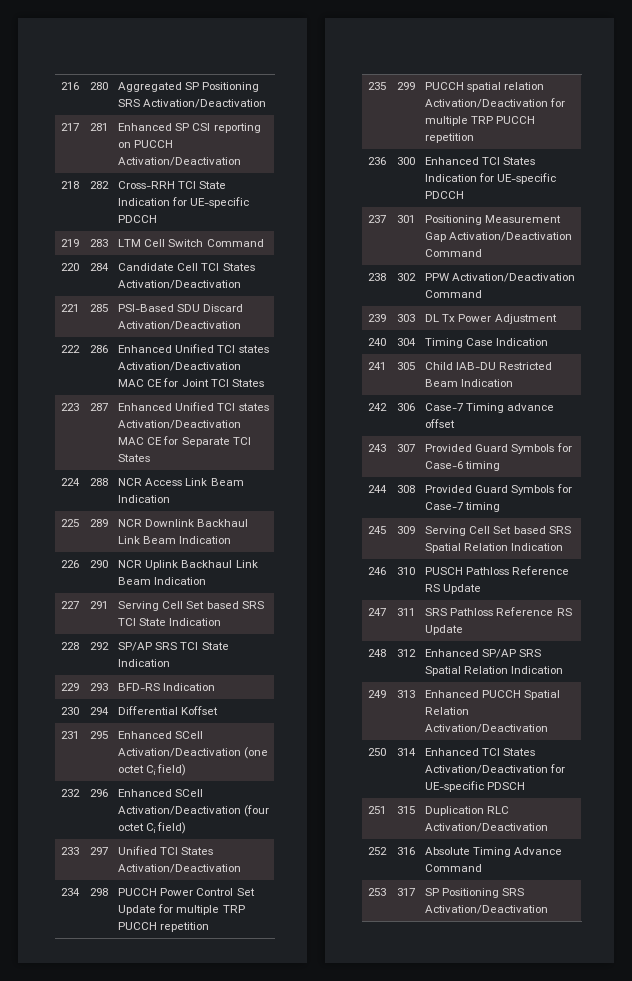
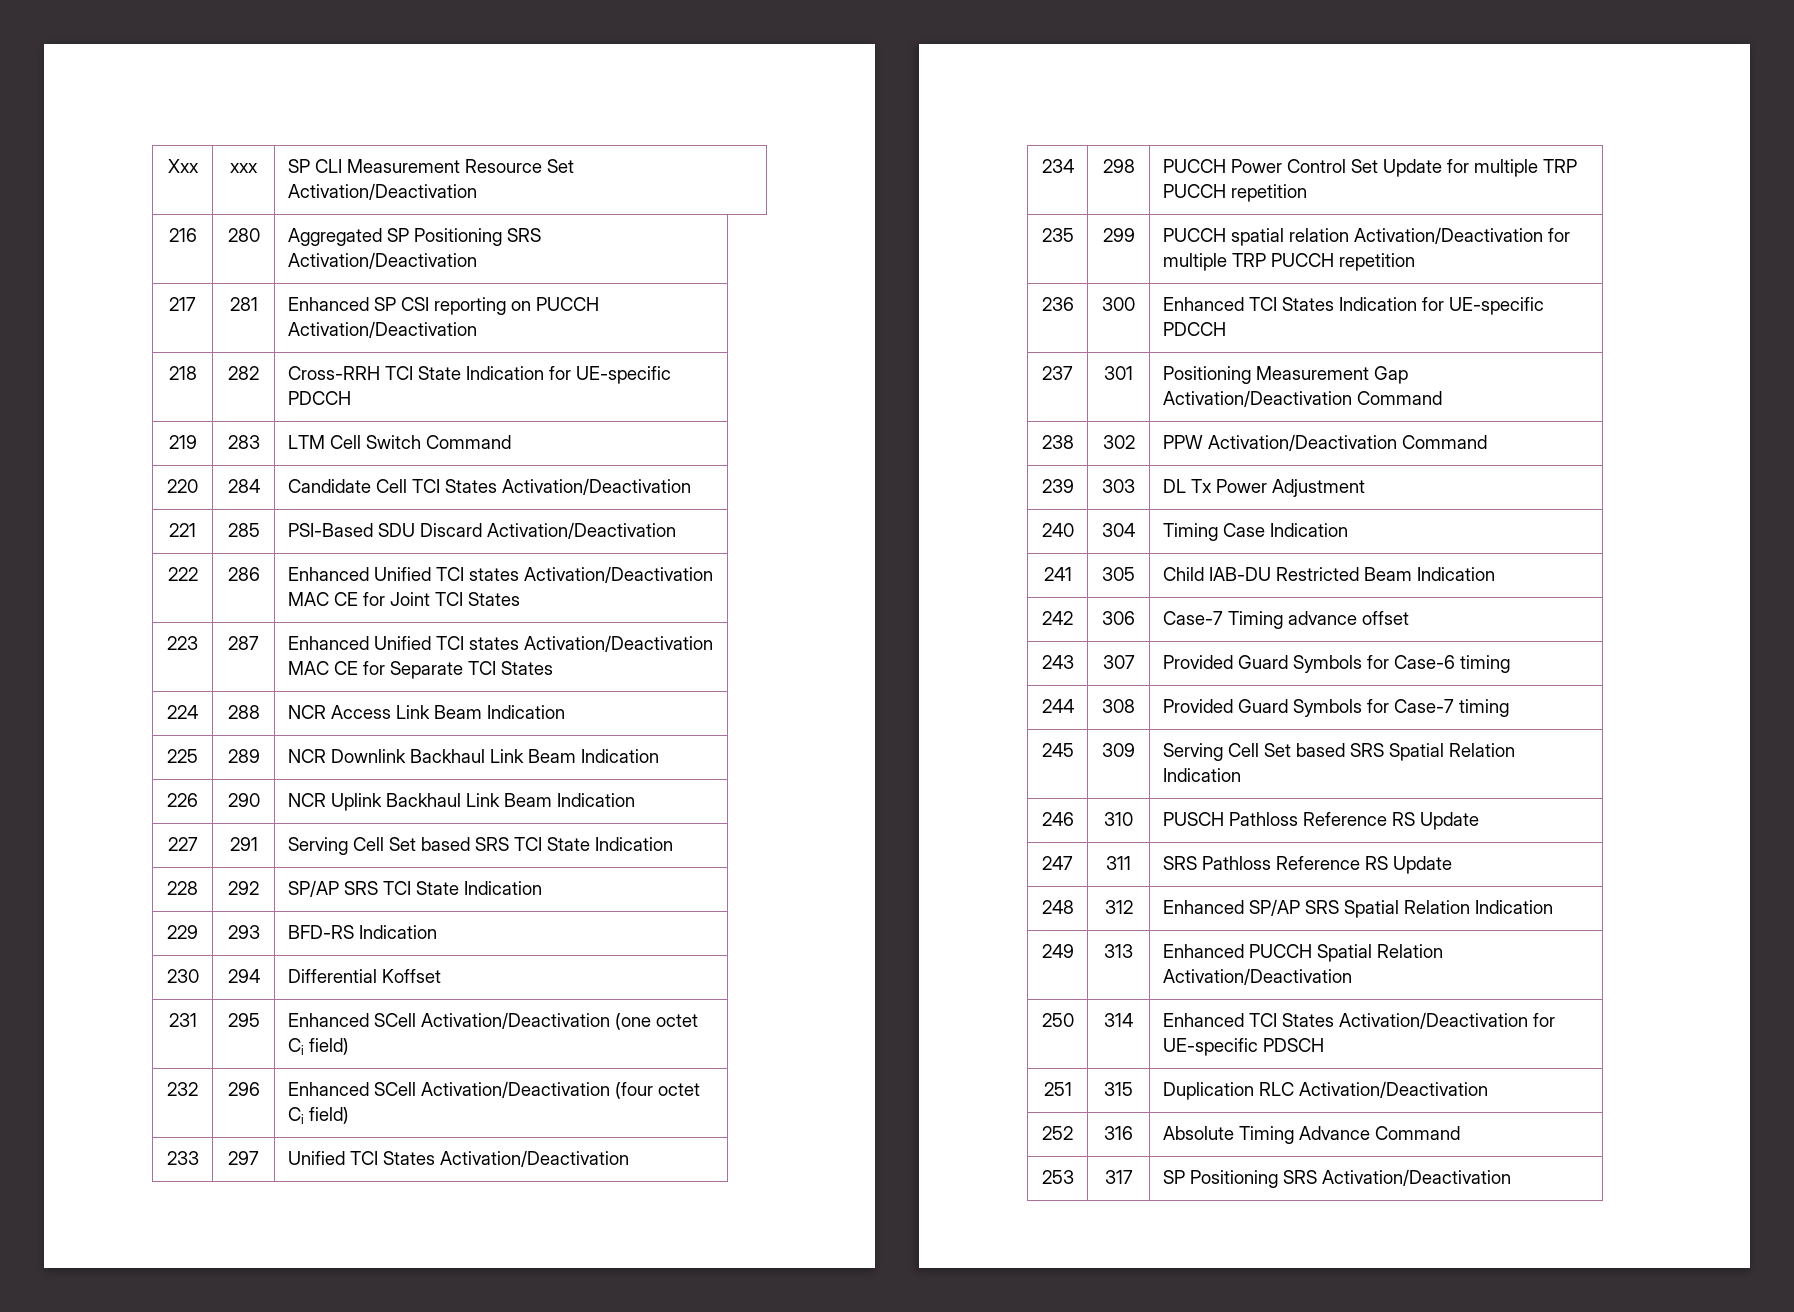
(61, 86) none -> [167,159,199,173] [230,163,258,173] [287,159,574,173] [287,183,477,200] Xxx | xxx | SP CLI Measurement Resource Set Activation/Deactivation //

